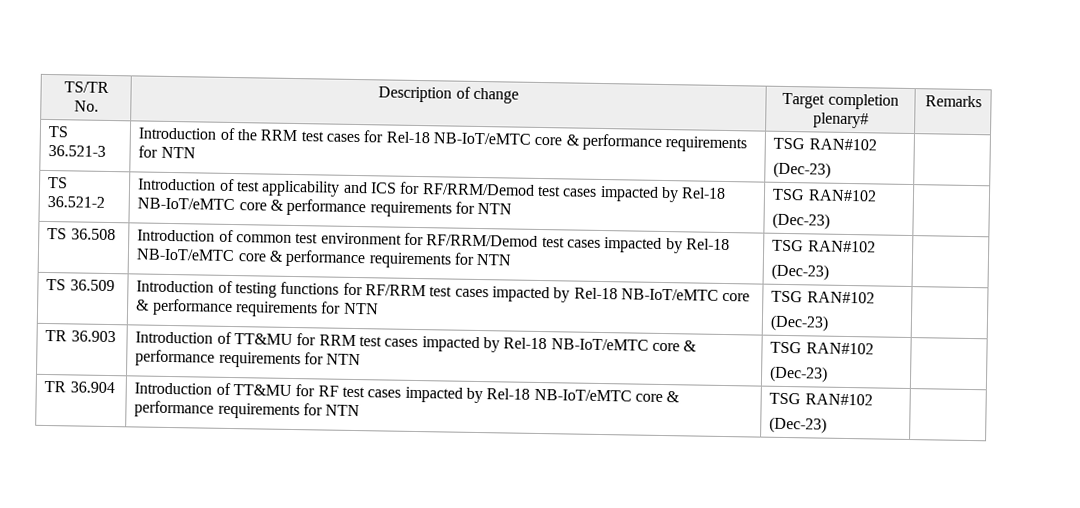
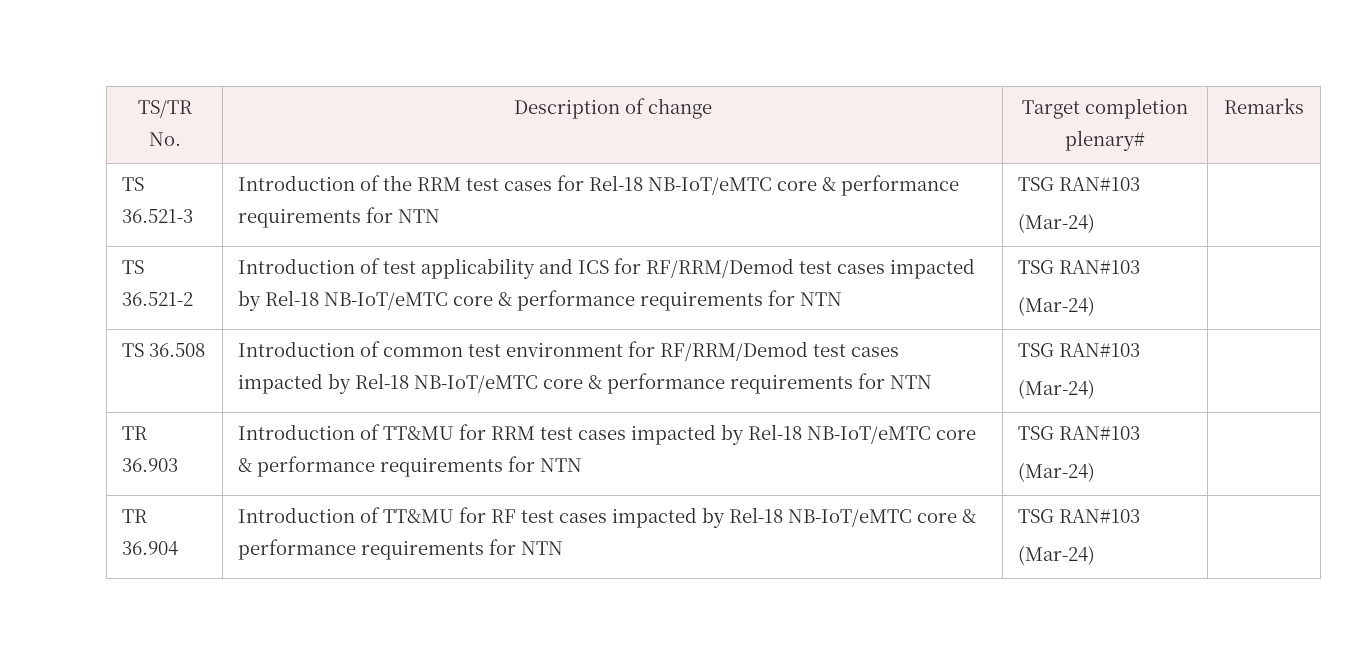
[808,138,877,151] [773,161,832,179] RAN#102 // (Dec-23) -> [1058,177,1140,191] [1017,213,1095,233] RAN#103 // (Mar-24)
[807,189,877,202] [772,212,831,230] RAN#102 // (Dec-23) -> [1058,260,1140,274] [1017,296,1095,316] RAN#103 // (Mar-24)
[807,240,876,253] [771,263,830,281] [46,278,115,292] [136,280,751,303] [136,298,379,318] [771,290,875,304] [770,314,830,332] RAN#102 // (Dec-23) | // TS 36.509 | Introduction of testing functions for RF/RRM test cases impacted by Rel-18 NB-IoT/eMTC core & performance requirements for NTN | TSG RAN#102 // (Dec-23) -> [1058,343,1140,357] [1017,379,1095,399] RAN#103 // (Mar-24)
[805,342,874,355] [769,365,829,383] RAN#102 // (Dec-23) -> [1058,426,1140,440] [1017,462,1095,482] RAN#103 // (Mar-24)
[804,393,873,406] [769,416,828,434] RAN#102 // (Dec-23) -> [1058,509,1140,523] [1017,545,1095,565] RAN#103 // (Mar-24)

